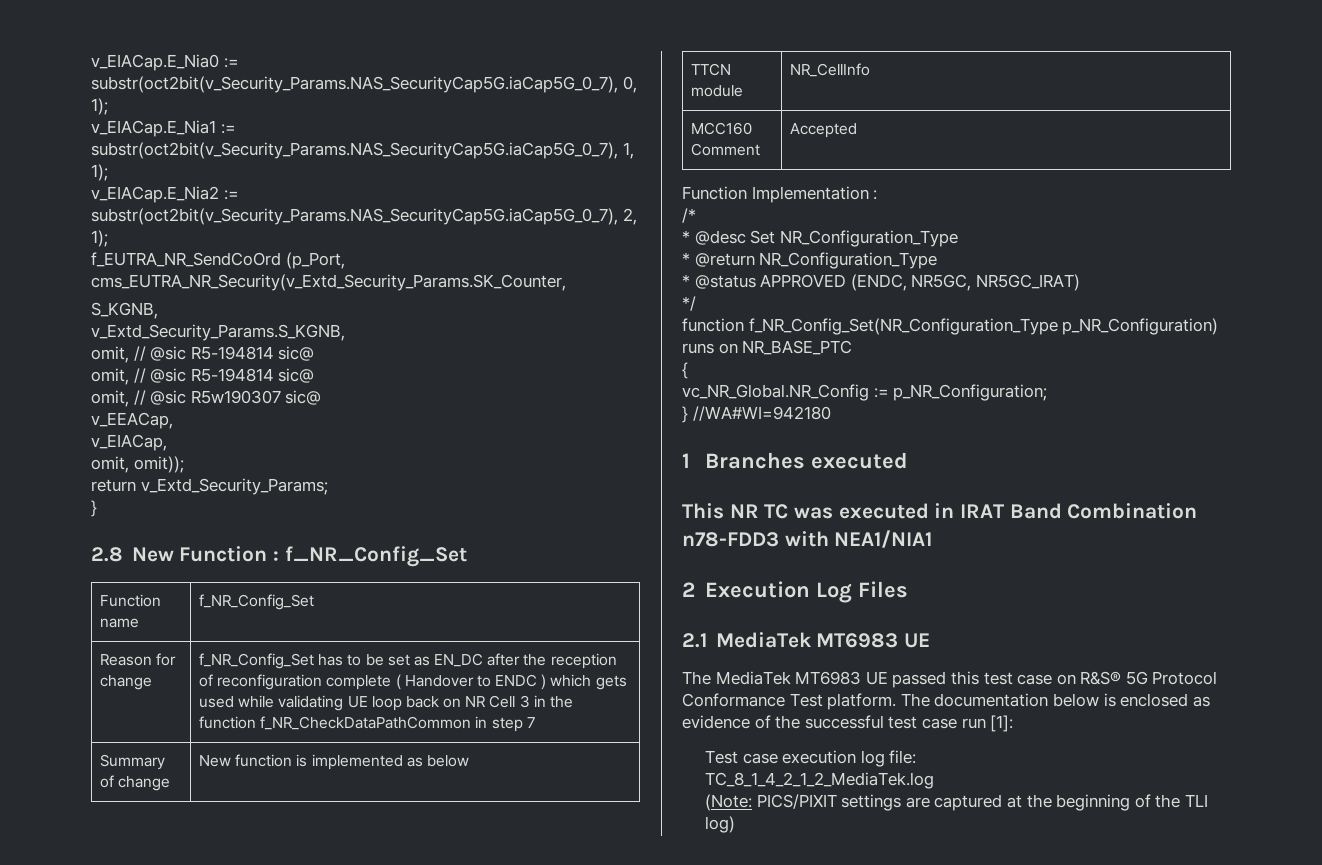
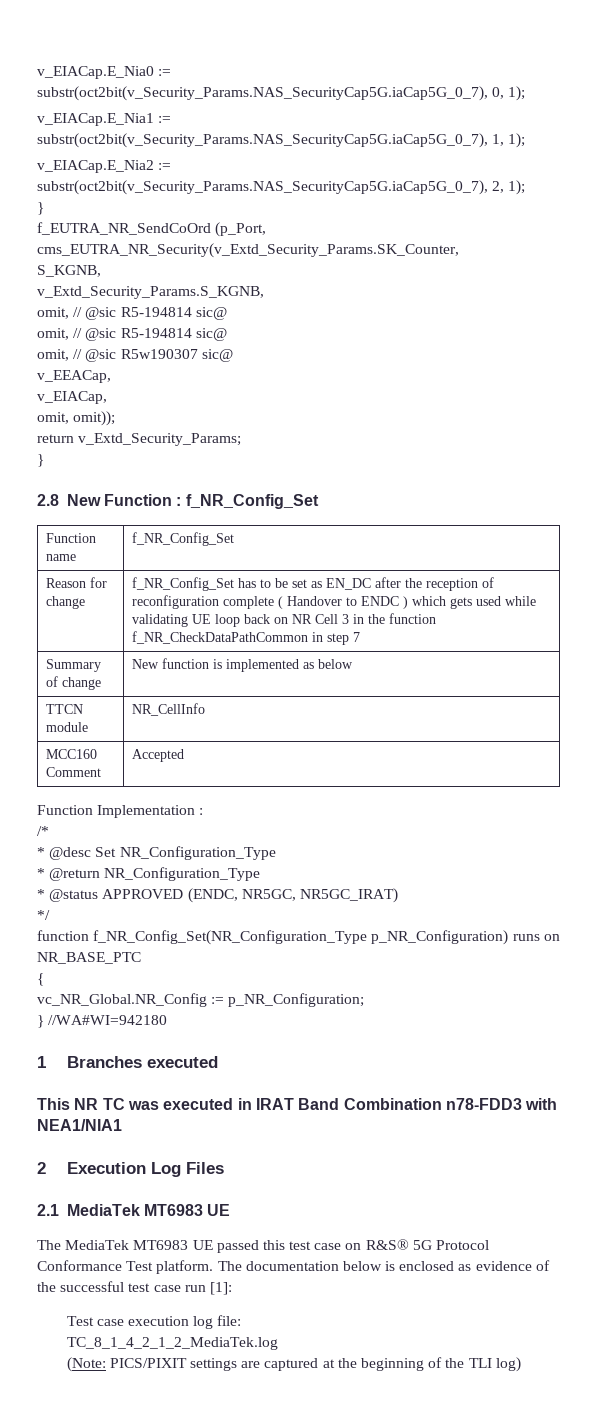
(108, 238) none -> [37,202,44,215] // }

